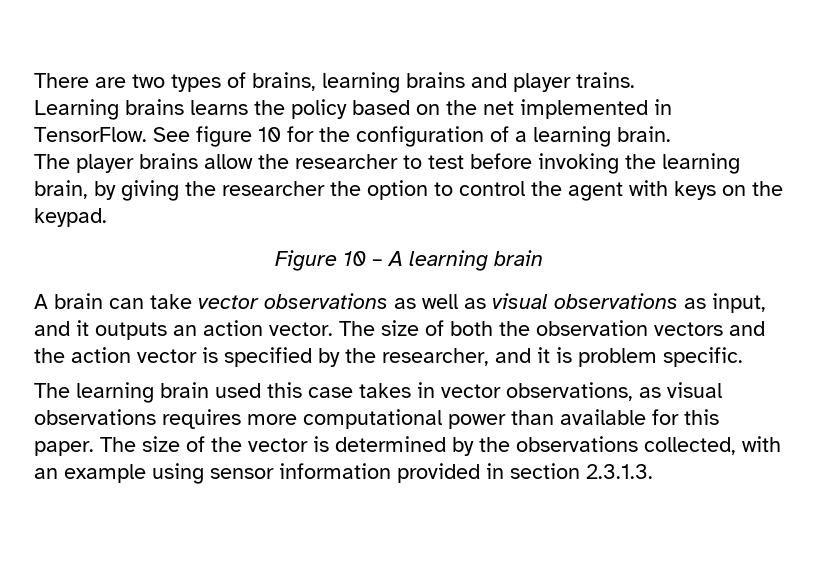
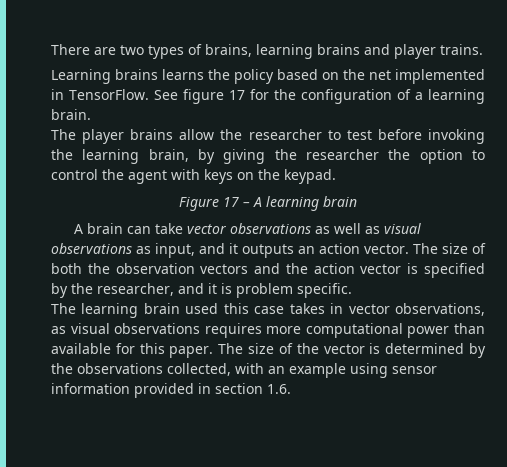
[258,127,281,142] 10 -> [229,90,245,100] 17
[343,251,366,266] 10 -> [223,197,239,207] 17
[586,464,653,479] 2.3.1.3. -> [267,384,291,394] 1.6.

